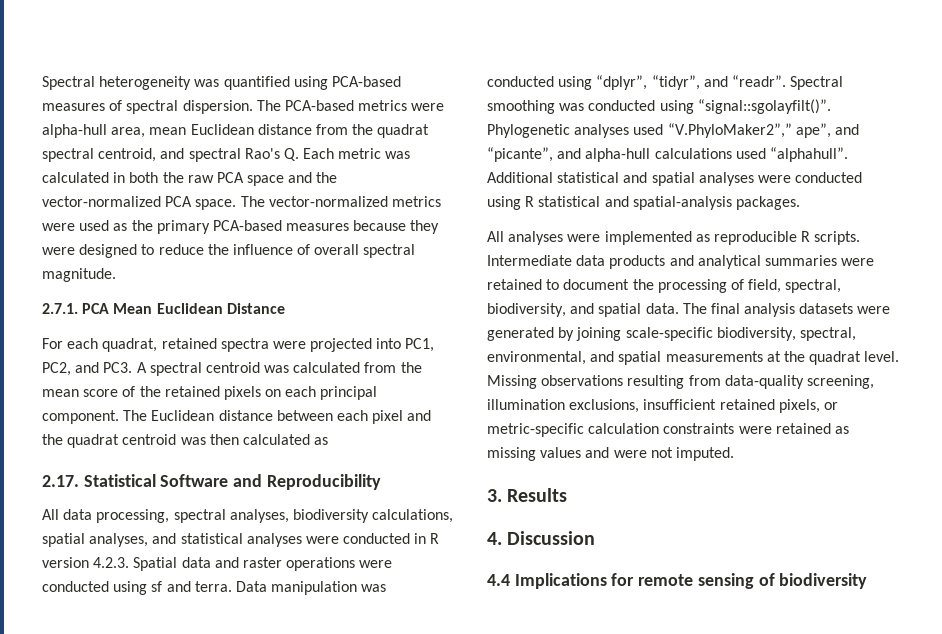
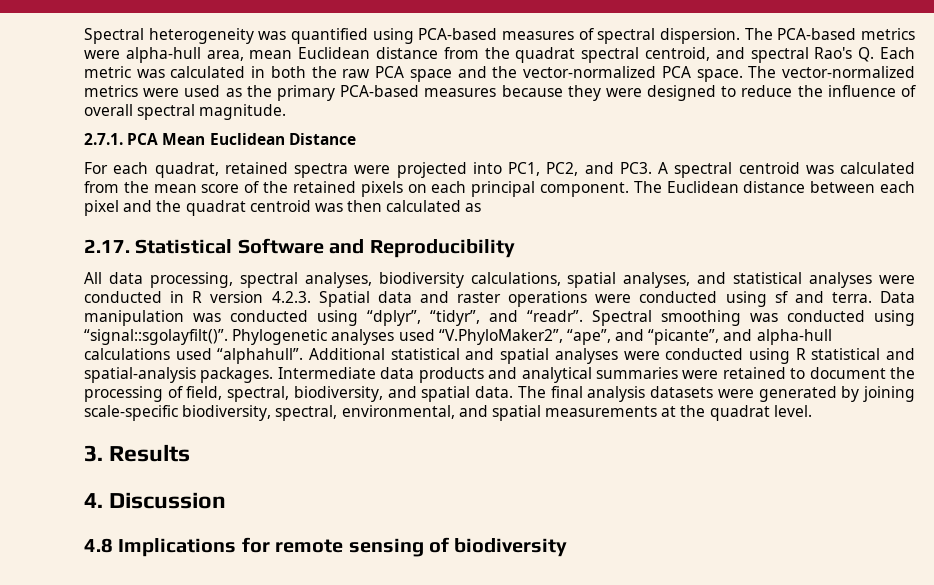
[667,123,831,138] “V.PhyloMaker2”,” ape”, -> [438,329,611,345] “V.PhyloMaker2”, “ape”,
[487,231,861,245] // All analyses were implemented as reproducible R scripts. -> (274, 375) none
[487,375,874,389] [487,399,838,413] [487,423,849,437] [487,447,734,461] Missing observations resulting from data-quality screening, illumination exclusions, insufficient retained pixels, or metric-specific calculation constraints were retained as missing values and were not imputed. -> (812, 411) none
[487,574,510,586] 4.4 -> [84,538,113,553] 4.8

